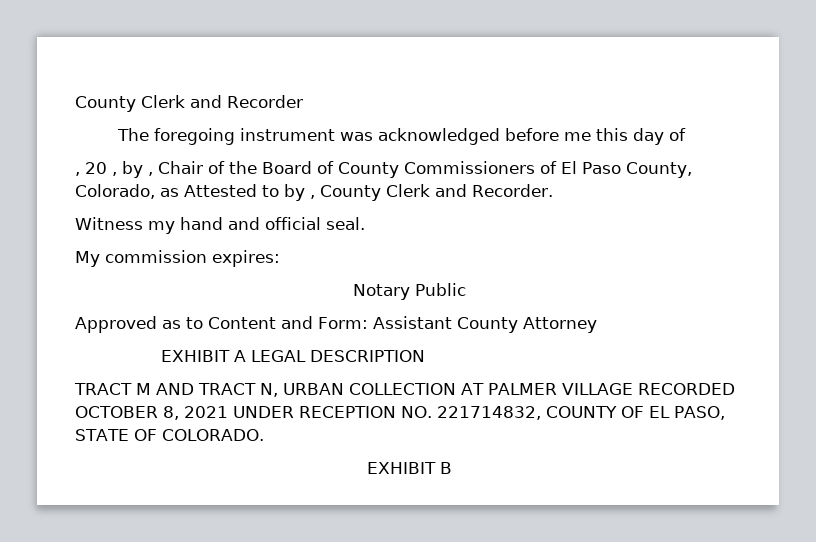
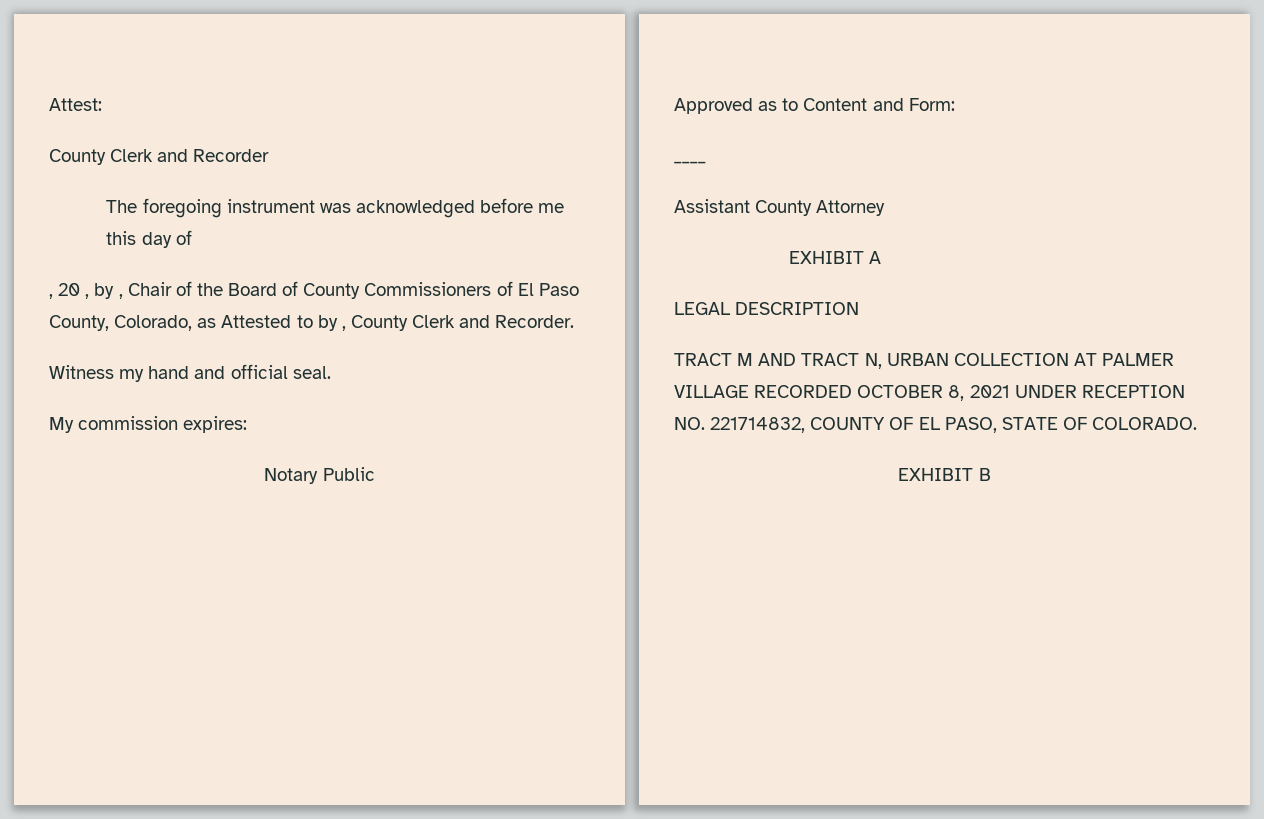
(75, 104) none -> [49,98,102,111] Attest: //
(368, 323) none -> [674,161,706,164] // ____ //
(247, 356) none -> (881, 257) //

